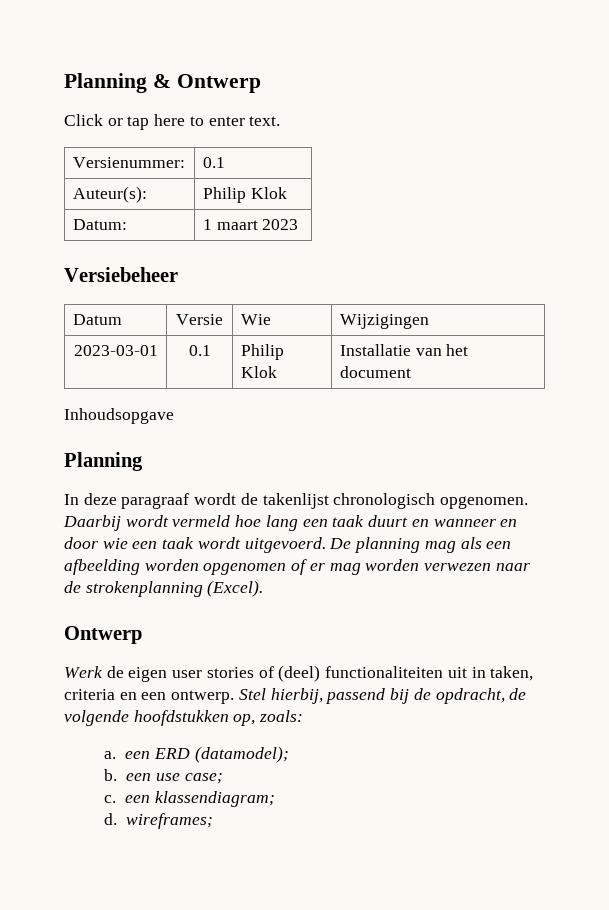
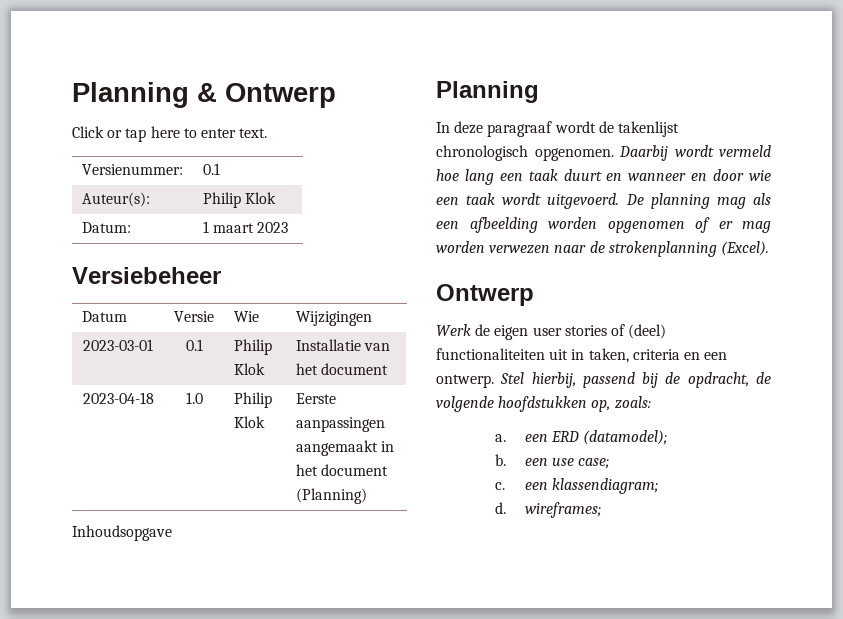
(411, 372) none -> [82,392,154,404] [185,392,203,404] [233,392,272,408] [233,416,265,428] [295,393,336,404] [295,417,385,432] [295,440,395,456] [295,464,389,476] [295,488,367,504] // 2023-04-18 | 1.0 | Philip Klok | Eerste aanpassingen aangemaakt in het document (Planning)

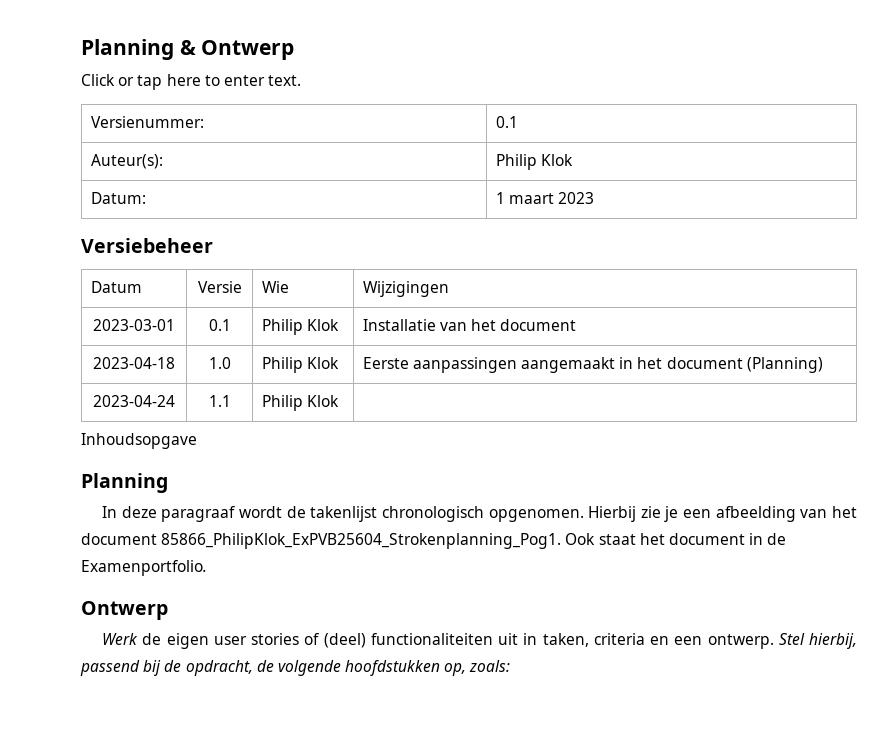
(367, 496) none -> [93,395,175,407] [208,395,231,407] [261,395,339,411] // 2023-04-24 | 1.1 | Philip Klok |
[619,145,771,161] [436,169,771,185] [436,193,771,209] [436,217,771,233] [436,241,769,257] Daarbij wordt vermeld hoe lang een taak duurt en wanneer en door wie een taak wordt uitgevoerd. De planning mag als een afbeelding worden opgenomen of er mag worden verwezen naar de strokenplanning (Excel). -> [588,506,858,522] [81,533,787,549] [81,560,207,576] Hierbij zie je een afbeelding van het document 85866_PhilipKlok_ExPVB25604_Strokenplanning_Pog1. Ook staat het document in de Examenportfolio.
[495,430,668,445] [495,454,610,469] [495,478,658,494] [495,502,601,518] // a. een ERD (datamodel); // b. een use case; // c. een klassendiagram; // d. wireframes; -> (511, 666) none

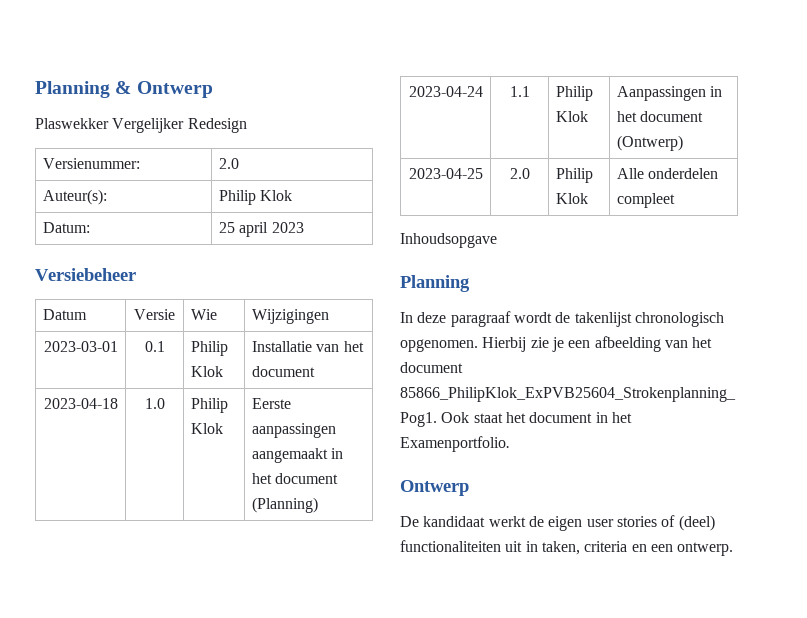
[81,74,302,90] Click or tap here to enter text. -> [35,118,247,133] Plaswekker Vergelijker Redesign
[495,116,518,128] 0.1 -> [218,158,239,169] 2.0
[495,192,554,204] 1 maart -> [218,222,269,237] 25 april
(339, 401) none -> [616,86,723,101] [616,111,704,122] [616,135,683,151] [408,168,483,179] [509,168,530,179] [555,168,593,183] [555,193,588,204] [616,168,719,179] [616,193,675,208] Aanpassingen in het document (Ontwerp) // 2023-04-25 | 2.0 | Philip Klok | Alle onderdelen compleet
[767,533,787,545] de -> [611,412,632,423] het
[102,633,139,645] Werk -> [400,516,526,527] De kandidaat werkt
[778,633,857,649] [80,660,511,676] Stel hierbij, passend bij de opdracht, de volgende hoofdstukken op, zoals: -> (734, 549) none

